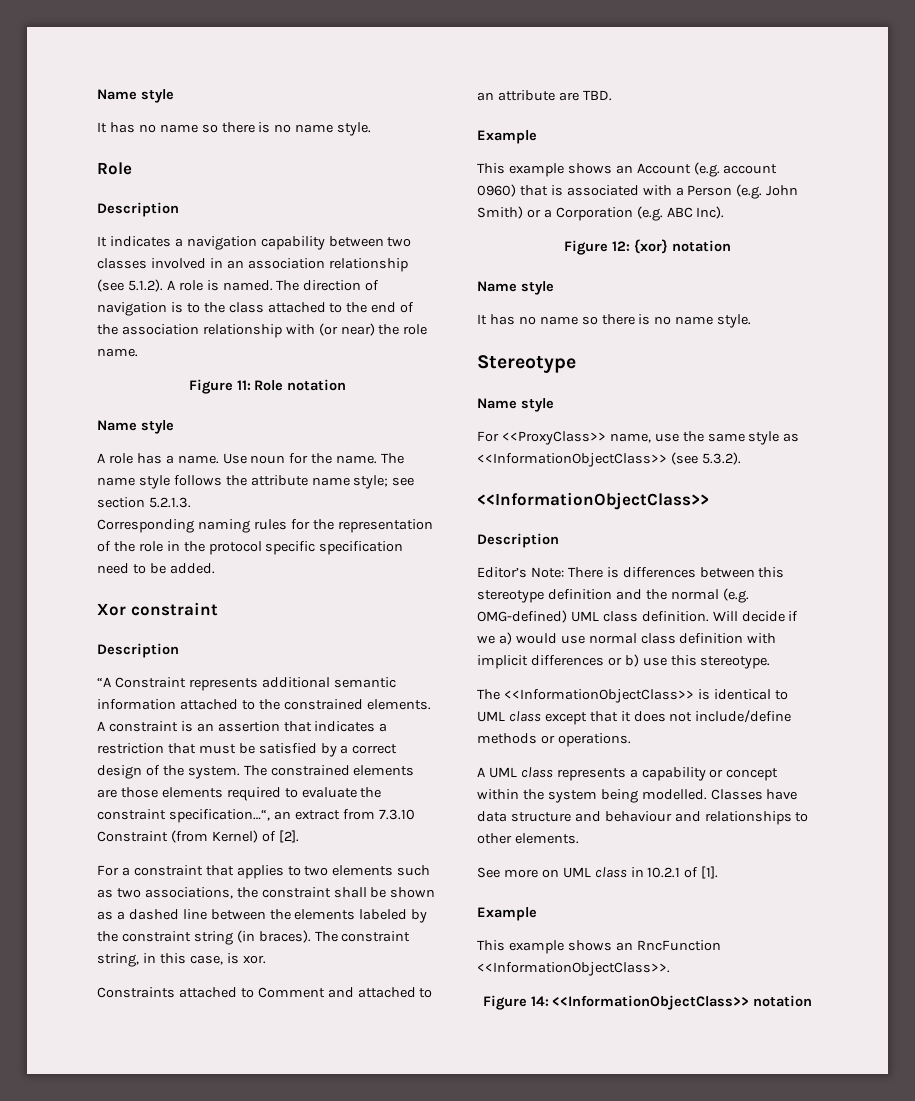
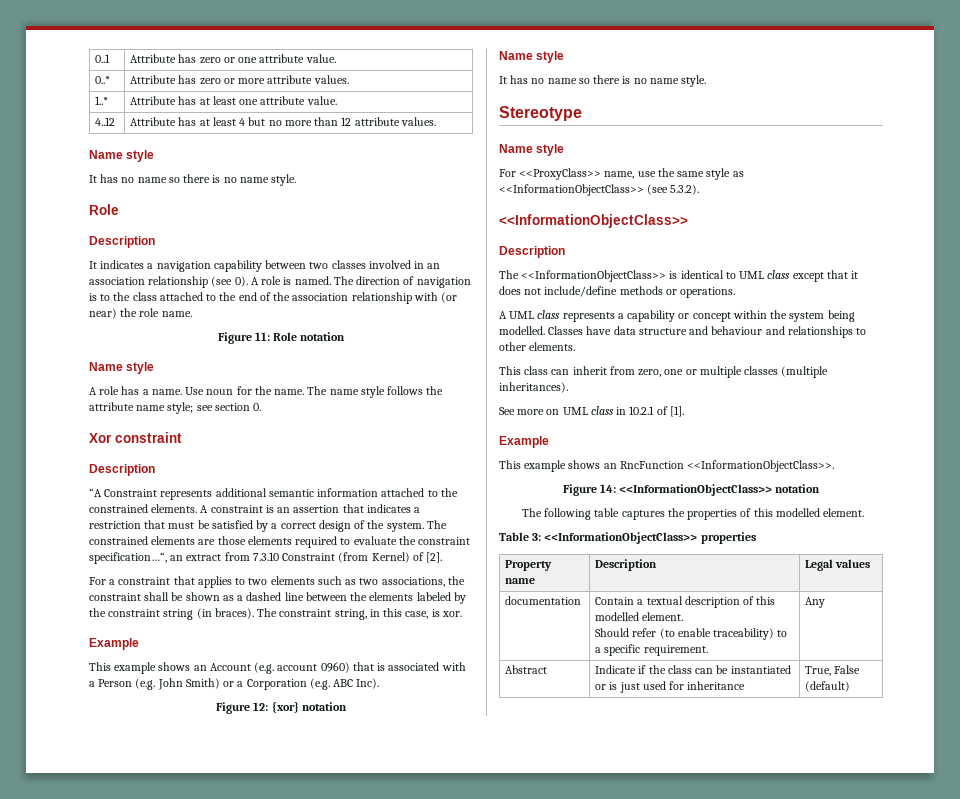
(97, 94) none -> [95,54,111,63] [130,54,336,64] [95,76,111,84] [130,75,349,85] [95,96,109,105] [130,96,337,105] [95,117,116,126] [130,117,436,126] 0..1 | Attribute has zero or one attribute value. // 0..* | Attribute has zero or more attribute values. // 1..* | Attribute has at least one attribute value. // 4..12 | Attribute has at least 4 but no more than 12 attribute values. //
[127,279,163,292] 5.1.2). -> [234,276,248,287] 0).
[148,497,191,508] [97,519,433,533] [97,541,404,555] [97,563,215,574] 5.2.1.3. // Corresponding naming rules for the representation of the role in the protocol specific specification need to be added. -> [253,403,262,411] 0.
[97,987,433,998] [477,90,612,101] // Constraints attached to Comment and attached to an attribute are TBD. -> (462, 614) none
[477,567,785,578] [477,588,749,603] [477,610,799,623] [477,632,777,645] [477,654,771,669] // Editor’s Note: There is differences between this stereotype definition and the normal (e.g. OMG-defined) UML class definition. Will decide if we a) would use normal class definition with implicit differences or b) use this stereotype. -> (565, 252) none
(579, 838) none -> [499,366,829,378] [499,382,568,393] // This class can inherit from zero, one or multiple classes (multiple inheritances).
(813, 1001) none -> [521,508,865,520] [499,532,756,544] [505,560,553,571] [505,578,536,584] [595,559,658,571] [805,559,871,571] [505,596,582,605] [595,596,776,608] [595,612,684,621] [595,628,788,640] [595,644,708,656] [805,597,826,608] [505,665,548,674] [595,665,791,674] [595,681,746,693] [805,665,861,676] [805,681,851,692] // The following table captures the properties of this modelled element. // Table 3: <<InformationObjectClass>> properties // Property name | Description | Legal values // documentation | Contain a textual description of this modelled element. // Should refer (to enable traceability) to a specific requirement. | Any // Abstract | Indicate if the class can be instantiated or is just used for inheritance | True, False (default)

